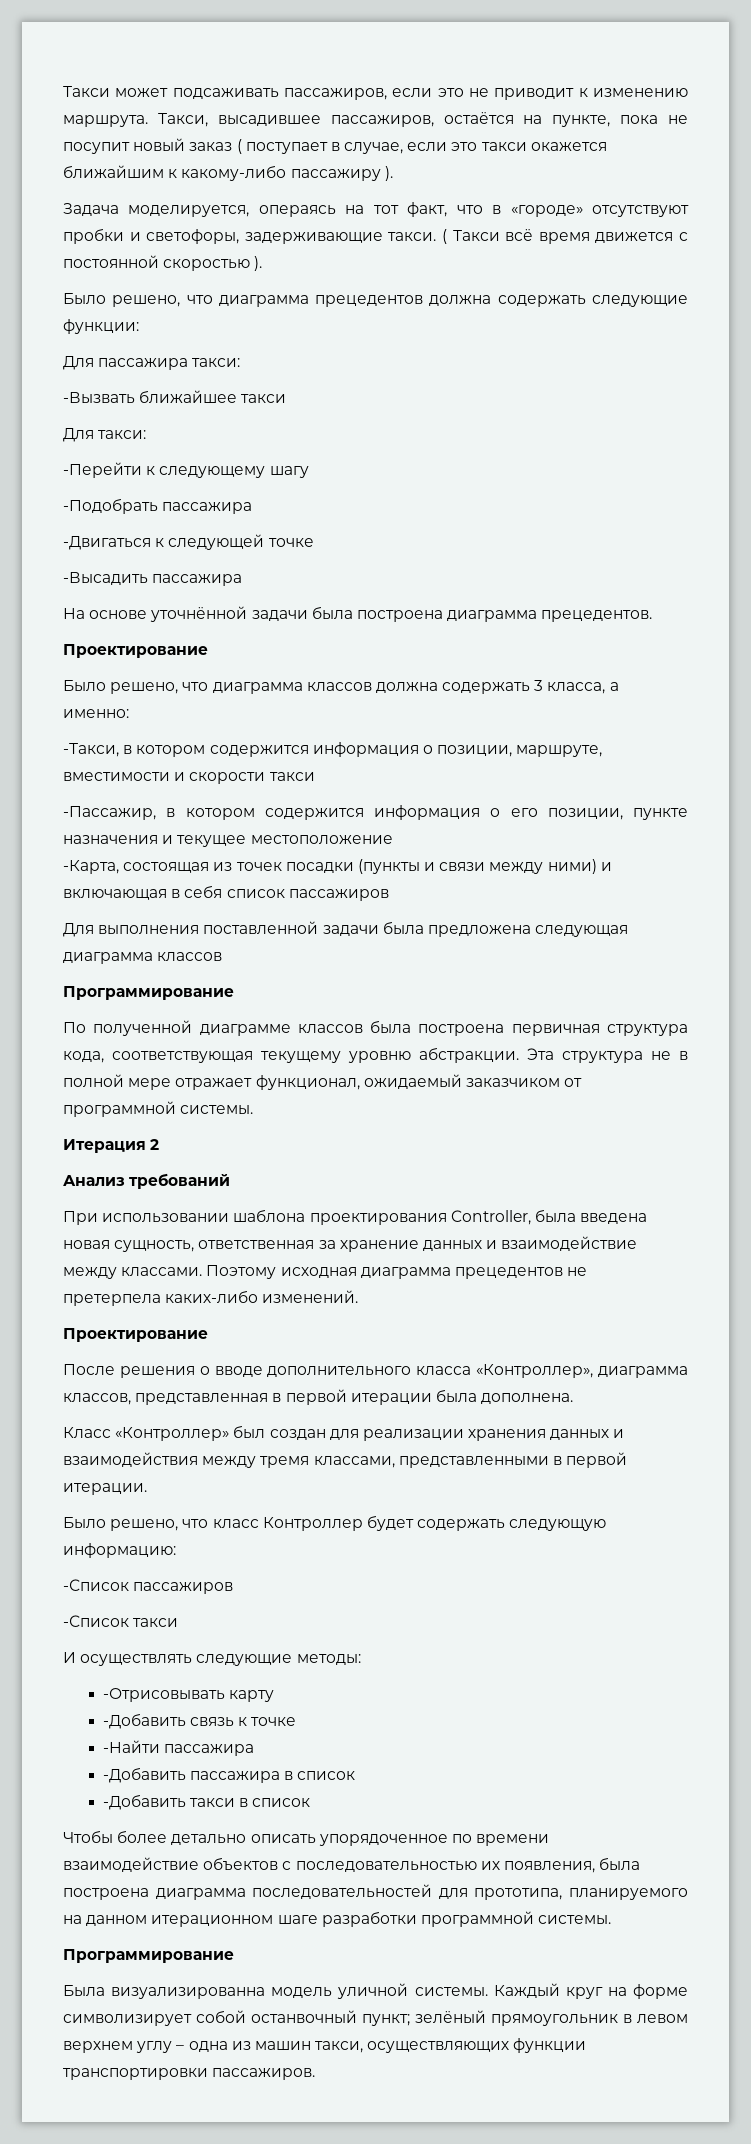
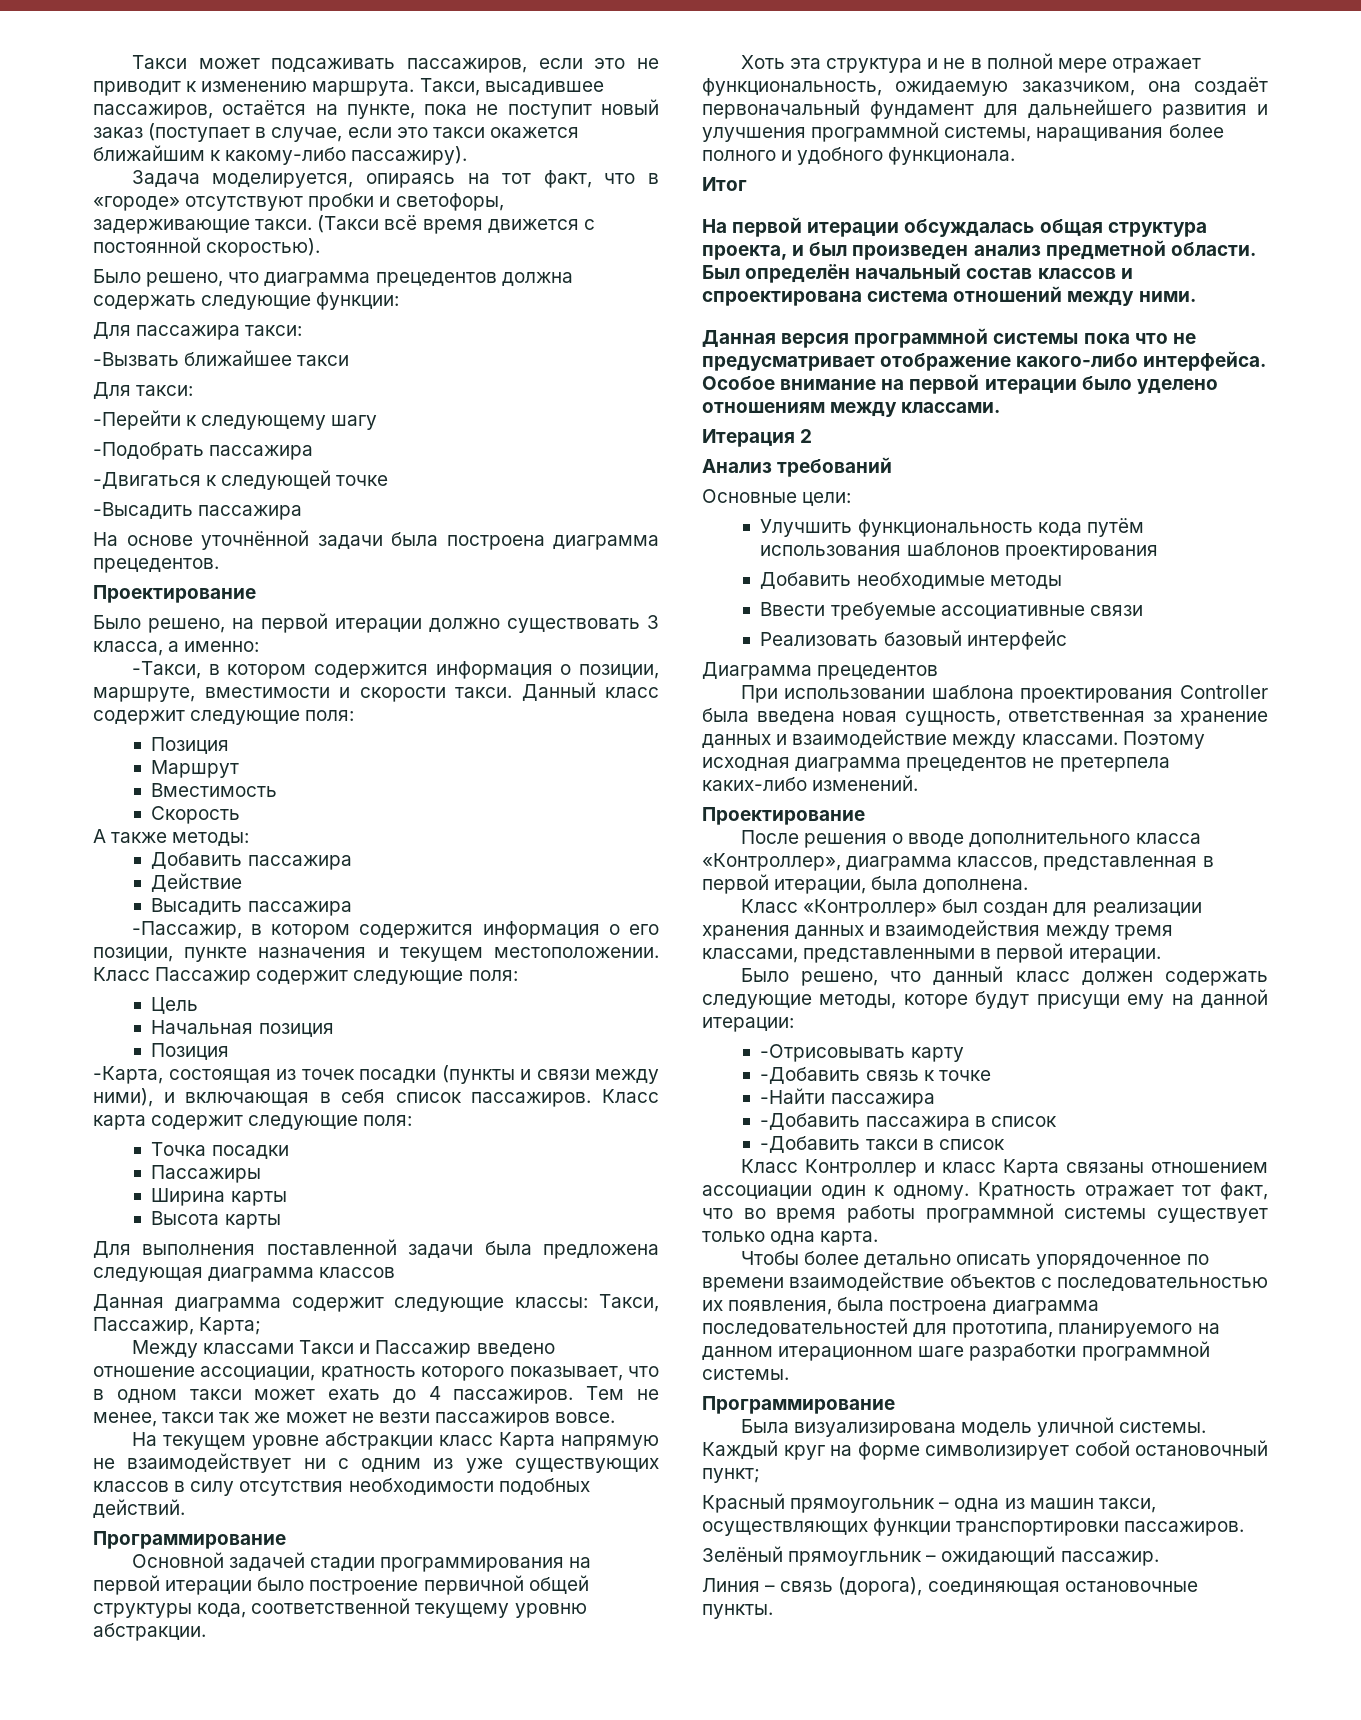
[63,142,130,154] посупит -> [507,104,592,119] поступит
[236,139,328,154] ( поступает -> [148,123,251,142] (поступает
[290,166,393,181] пассажиру ). -> [351,146,468,165] пассажиру).
[258,205,336,217] операясь -> [366,173,456,188] опираясь
[442,229,500,244] ( Такси -> [317,215,380,233] (Такси
[163,256,263,271] скоростью ). -> [206,238,321,257] скоростью).
[182,682,531,694] что диаграмма классов должна содержать -> [232,613,640,633] на первой итерации должно существовать
[269,772,315,781] такси -> [455,682,659,701] [93,710,355,725] [151,737,230,754] [151,760,240,778] [151,783,278,797] [151,806,241,824] [93,829,250,846] [151,852,352,870] [151,873,243,892] [151,898,352,916] такси. Данный класс содержит следующие поля: // Позиция // Маршрут // Вместимость // Скорость // А также методы: // Добавить пассажира // Действие // Высадить пассажира
[177,835,393,847] текущее местоположение -> [399,947,659,962] [93,967,518,985] [151,997,199,1014] [151,1020,334,1037] [151,1043,230,1060] текущем местоположении. Класс Пассажир содержит следующие поля: // Цель // Начальная позиция // Позиция
[547,859,597,874] ними) -> [93,1088,153,1107] ними),
[288,889,389,901] пассажиров -> [471,1089,659,1107] [93,1115,413,1130] [151,1142,289,1159] [151,1165,262,1183] [151,1188,287,1206] [151,1211,281,1229] пассажиров. Класс карта содержит следующие поля: // Точка посадки // Пассажиры // Ширина карты // Высота карты
[63,986,234,1000] [63,1020,688,1036] [63,1051,253,1063] Программирование // По полученной диаграмме классов была построена первичная структура кода, соответствующая -> [93,1294,659,1312] [93,1317,262,1335] [131,1340,555,1358] [93,1366,659,1381] [93,1386,659,1404] [93,1412,616,1427] [131,1432,659,1450] [93,1453,659,1473] [93,1478,590,1496] [93,1499,185,1518] [93,1531,286,1549] [131,1552,592,1572] [93,1575,589,1595] [93,1598,411,1618] Данная диаграмма содержит следующие классы: Такси, Пассажир, Карта; // Между классами Такси и Пассажир введено отношение ассоциации, кратность которого показывает, что в одном такси может ехать до 4 пассажиров. Тем не менее, такси так же может не везти пассажиров вовсе. // На текущем уровне абстракции класс Карта напрямую не взаимодействует ни с одним из уже существующих классов в силу отсутствия необходимости подобных действий. // Программирование // Основной задачей стадии программирования на первой итерации было построение первичной общей структуры кода, соответственной
[527,1048,643,1063] Эта структура -> [740,55,939,73] // Хоть эта структура и
[255,1074,583,1090] [63,1101,254,1117] [63,1139,160,1153] [63,1173,231,1189] функционал, ожидаемый заказчиком от программной системы. // Итерация 2 // Анализ требований -> [702,77,1268,96] [702,99,1268,119] [702,122,1224,142] [702,147,1016,165] [702,177,747,191] [702,217,1207,237] [702,240,1256,260] [702,263,1133,283] [702,286,1196,306] [702,328,1196,348] [702,351,1267,371] [702,374,1218,394] [702,402,1001,417] [702,429,813,447] [702,457,893,477] [702,489,852,506] [760,518,1144,537] [760,542,1158,560] [760,572,1062,589] [760,602,1143,620] [760,630,1067,650] [702,662,939,680] функциональность, ожидаемую заказчиком, она создаёт первоначальный фундамент для дальнейшего развития и улучшения программной системы, наращивания более полного и удобного функционала. // Итог // На первой итерации обсуждалась общая структура проекта, и был произведен анализ предметной области. Был определён начальный состав классов и спроектирована система отношений между ними. // Данная версия программной системы пока что не предусматривает отображение какого-либо интерфейса. Особое внимание на первой итерации было уделено отношениям между классами. // Итерация 2 // Анализ требований // Основные цели: // Улучшить функциональность кода путём использования шаблонов проектирования // Добавить необходимые методы // Ввести требуемые ассоциативные связи // Реализовать базовый интерфейс // Диаграмма прецедентов
[450,1210,531,1225] Controller, -> [1180,685,1268,699] Controller
[350,1393,432,1405] итерации -> [774,879,867,894] итерации,
[212,1515,607,1531] [63,1543,176,1558] [63,1579,234,1594] [63,1615,179,1627] [63,1652,361,1666] класс Контроллер будет содержать следующую информацию: // -Список пассажиров // -Список такси // И осуществлять следующие методы: -> [933,966,1268,986] [702,989,1268,1009] [702,1017,794,1032] данный класс должен содержать следующие методы, которе будут присущи ему на данной итерации:
(311, 1802) none -> [740,1159,1268,1177] [702,1182,1268,1200] [702,1203,1268,1223] [702,1231,879,1246] // Класс Контроллер и класс Карта связаны отношением ассоциации один к одному. Кратность отражает тот факт, что во время работы программной системы существует только одна карта.
[111,1987,266,1999] визуализированна -> [793,1422,956,1437] визуализирована
[251,2010,357,2024] останвочный -> [1135,1440,1268,1456] остановочный
[415,2010,688,2026] [63,2041,173,2053] зелёный прямоугольник в левом верхнем углу -> [702,1493,936,1513] // Красный прямоугольник
(316, 2074) none -> [702,1546,1159,1566] [702,1577,1198,1596] [702,1604,773,1619] // Зелёный прямоугльник – ожидающий пассажир. // Линия – связь (дорога), соединяющая остановочные пункты.

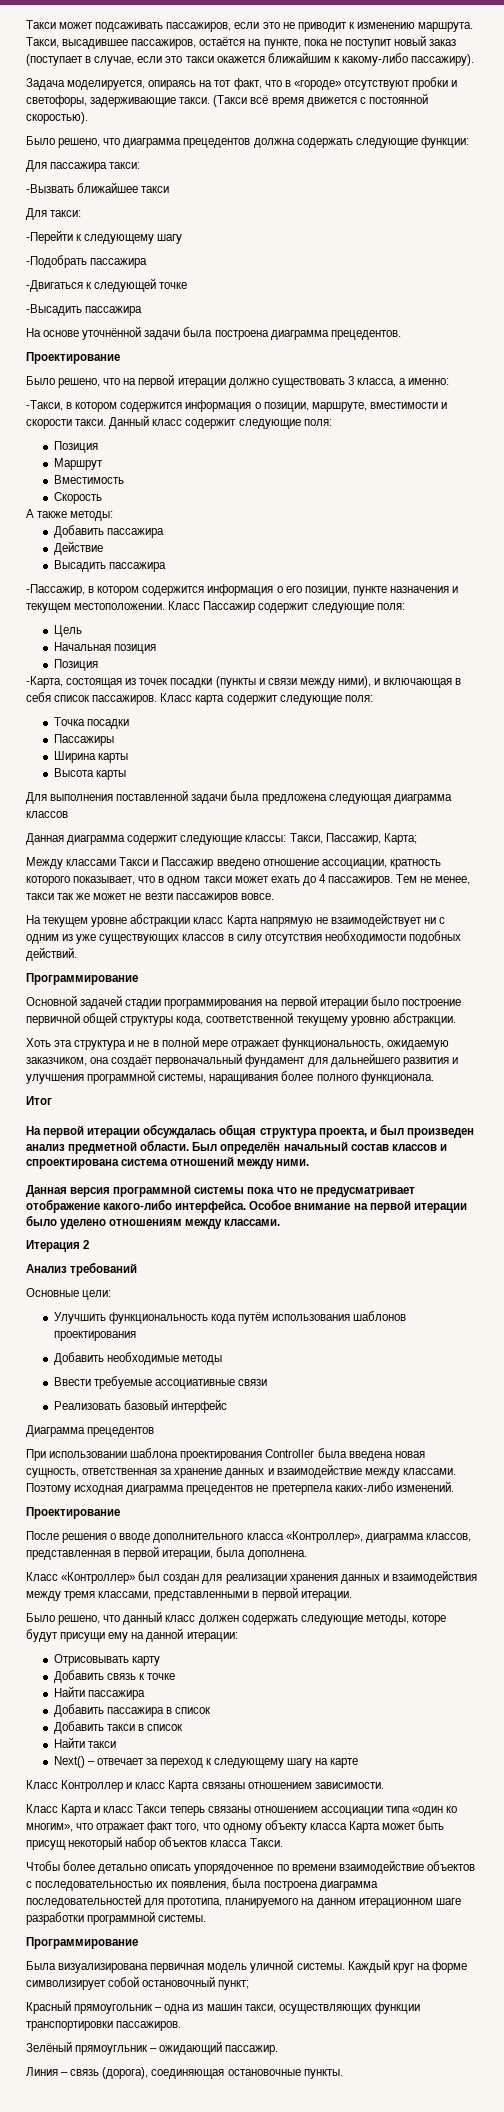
(225, 625) none -> [103,378,121,385] что
[781,147,884,165] и удобного -> (358, 1077) none
[760,1044,906,1062] -Отрисовывать -> [53,1654,129,1666] Отрисовывать
[760,1067,861,1084] -Добавить -> [53,1670,104,1683] Добавить
[760,1088,935,1108] [760,1113,861,1130] -Найти пассажира // -Добавить -> [53,1686,145,1700] [53,1704,104,1717] Найти пассажира // Добавить
[760,1136,861,1153] -Добавить -> [53,1721,104,1734] Добавить
(1005, 1144) none -> [53,1737,116,1748] [53,1756,359,1768] // Найти такси // Next() – отвечает за переход к следующему шагу на карте
[702,1182,1268,1200] [702,1203,1268,1223] [702,1231,879,1246] ассоциации один к одному. Кратность отражает тот факт, что во время работы программной системы существует только одна карта. -> [314,1782,384,1789] [26,1804,458,1816] [26,1820,445,1833] [26,1836,283,1850] зависимости. // Класс Карта и класс Такси теперь связаны отношением ассоциации типа «один ко многим», что отражает факт того, что одному объекту класса Карта может быть присущ некоторый набор объектов класса Такси.
(956, 1429) none -> [150,1963,205,1973] первичная

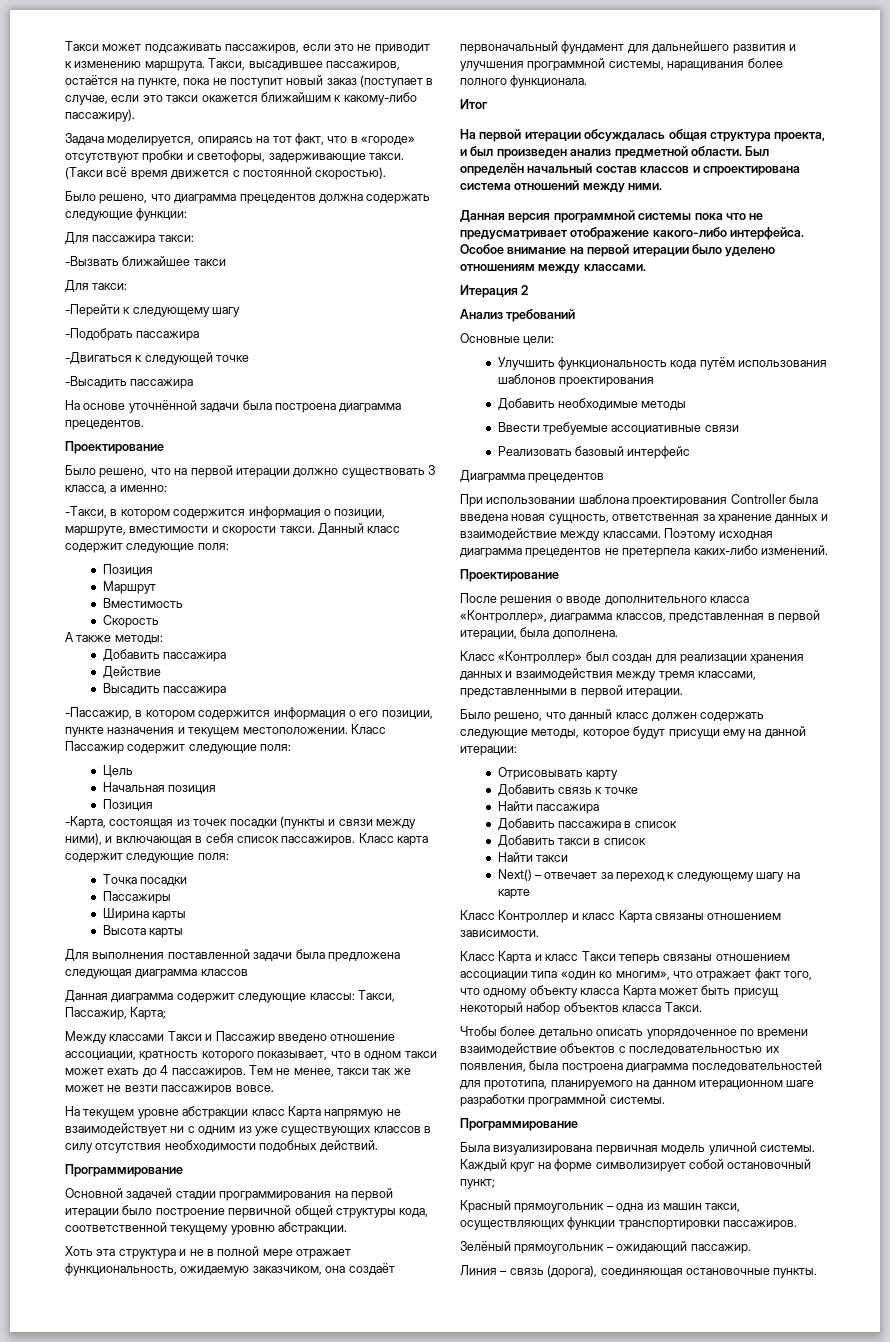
[411,1615,446,1625] которе -> [582,729,630,739] которое
[75,2045,149,2055] прямоугльник -> [514,1244,605,1254] прямоугольник

